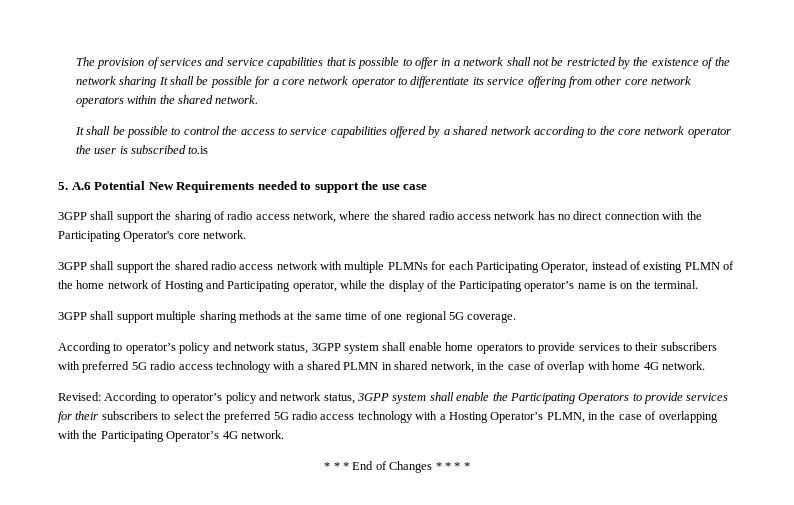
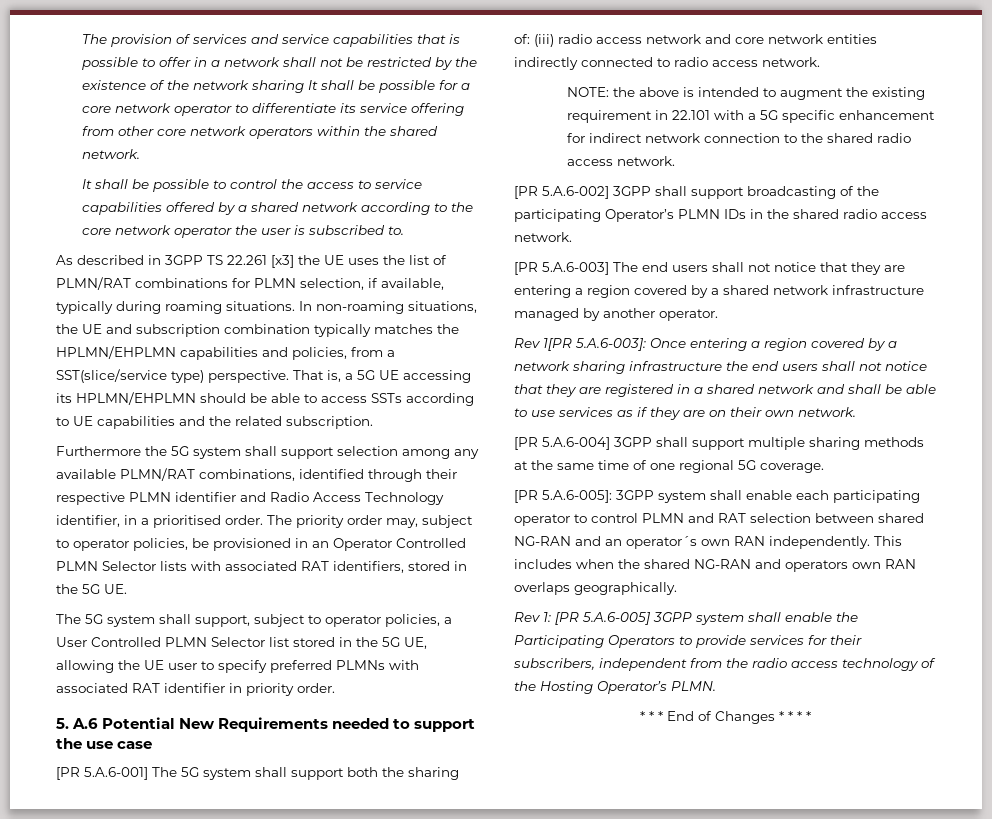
[188,146,209,154] to.is -> [388,226,405,235] [56,255,447,268] [56,277,444,290] [56,301,477,314] [56,324,459,337] [56,346,395,360] [56,369,471,383] [56,392,474,406] [56,416,373,429] [56,446,479,459] [56,468,457,482] [56,492,444,505] [56,515,473,528] [56,538,466,551] [56,561,467,573] [56,584,127,594] [56,614,452,627] [56,637,427,649] [56,660,419,673] [56,683,335,696] to. // As described in 3GPP TS 22.261 [x3] the UE uses the list of PLMN/RAT combinations for PLMN selection, if available, typically during roaming situations. In non-roaming situations, the UE and subscription combination typically matches the HPLMN/EHPLMN capabilities and policies, from a SST(slice/service type) perspective. That is, a 5G UE accessing its HPLMN/EHPLMN should be able to access SSTs according to UE capabilities and the related subscription. // Furthermore the 5G system shall support selection among any available PLMN/RAT combinations, identified through their respective PLMN identifier and Radio Access Technology identifier, in a prioritised order. The priority order may, subject to operator policies, be provisioned in an Operator Controlled PLMN Selector lists with associated RAT identifiers, stored in the 5G UE. // The 5G system shall support, subject to operator policies, a User Controlled PLMN Selector list stored in the 5G UE, allowing the UE user to specify preferred PLMNs with associated RAT identifier in priority order.
[58,211,154,223] 3GPP shall support -> [56,767,378,780] [PR 5.A.6-001] The 5G system shall support both
[213,211,702,223] [58,230,247,242] [58,261,735,273] [58,280,699,292] of radio access network, where the shared radio access network has no direct connection with the Participating Operator's core network. // 3GPP shall support the shared radio access network with multiple PLMNs for each Participating Operator, instead of existing PLMN of the home network of Hosting and Participating operator, while the display of the Participating operator’s name is on the terminal. // -> [514,34,877,47] [514,57,820,70] [566,87,925,100] [566,110,935,123] [566,133,911,143] [566,156,675,166] [514,186,879,199] [514,209,927,222] [514,232,572,242] [514,262,905,275] [514,285,924,298] [514,308,718,321] [514,338,897,351] [514,361,927,374] [514,384,936,397] [514,407,856,420] [514,437,610,450] of: (iii) radio access network and core network entities indirectly connected to radio access network. // NOTE: the above is intended to augment the existing requirement in 22.101 with a 5G specific enhancement for indirect network connection to the shared radio access network. // [PR 5.A.6-002] 3GPP shall support broadcasting of the participating Operator’s PLMN IDs in the shared radio access network. // [PR 5.A.6-003] The end users shall not notice that they are entering a region covered by a shared network infrastructure managed by another operator. // Rev 1[PR 5.A.6-003]: Once entering a region covered by a network sharing infrastructure the end users shall not notice that they are registered in a shared network and shall be able to use services as if they are on their own network. // [PR 5.A.6-004]
[58,342,717,354] [58,361,705,373] [58,392,355,404] According to operator’s policy and network status, 3GPP system shall enable home operators to provide services to their subscribers with preferred 5G radio access technology with a shared PLMN in shared network, in the case of overlap with home 4G network. // Revised: According to operator’s policy and network status, -> [514,490,920,503] [514,513,924,526] [514,536,902,549] [514,559,916,572] [514,582,677,595] [514,612,651,625] [PR 5.A.6-005]: 3GPP system shall enable each participating operator to control PLMN and RAT selection between shared NG-RAN and an operator´s own RAN independently. This includes when the shared NG-RAN and operators own RAN overlaps geographically. // Rev 1: [PR 5.A.6-005]
[101,411,718,423] [58,430,284,442] subscribers to select the preferred 5G radio access technology with a Hosting Operator’s PLMN, in the case of overlapping with the Participating Operator’s 4G network. -> [513,658,936,671] [514,681,716,694] subscribers, independent from the radio access technology of the Hosting Operator’s PLMN.

